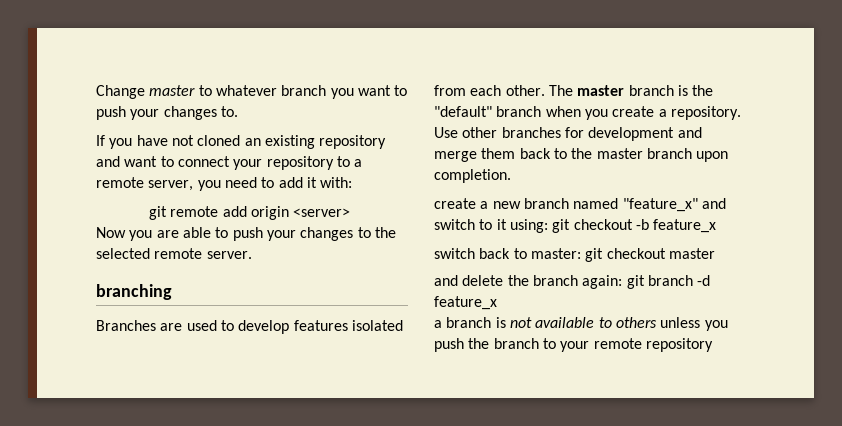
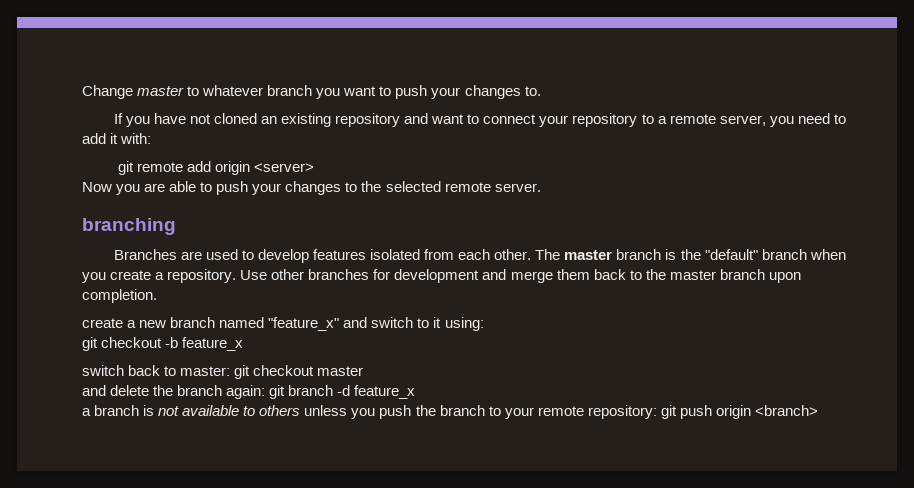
(548, 226) none -> (484, 324) //
[645,338,713,352] repository -> [587,405,818,419] repository: git push origin <branch>

